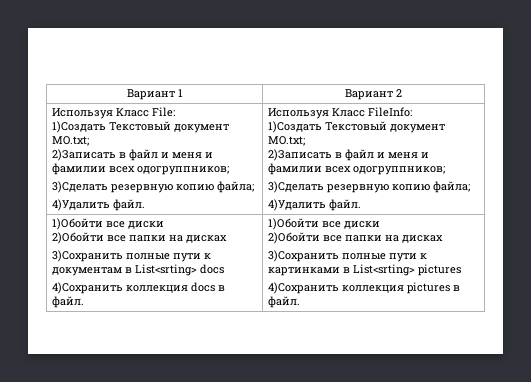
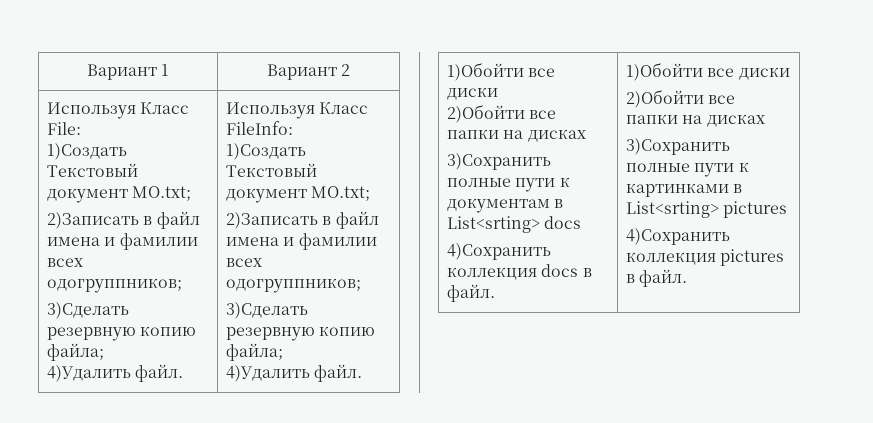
[161,152,203,159] и меня -> [46,237,100,246] имена
[377,152,419,159] и меня -> [225,237,279,246] имена

